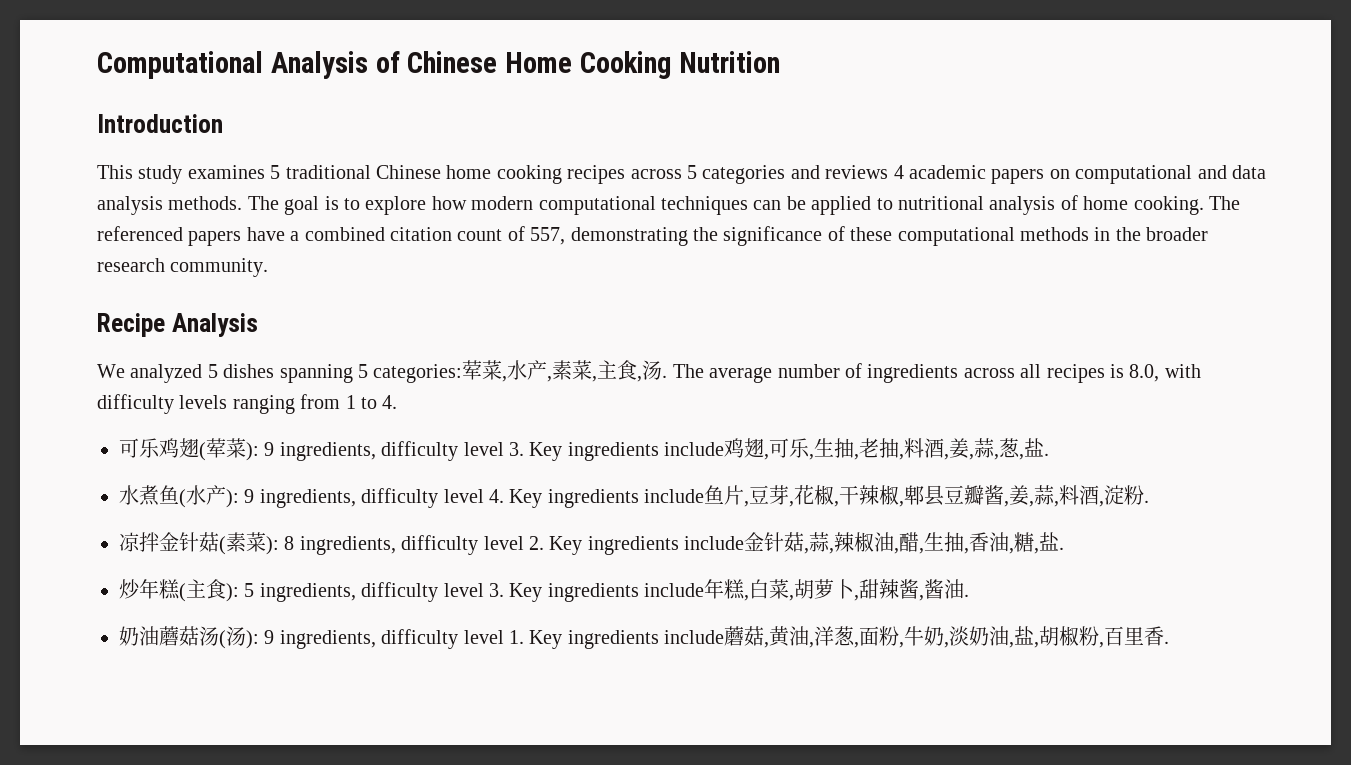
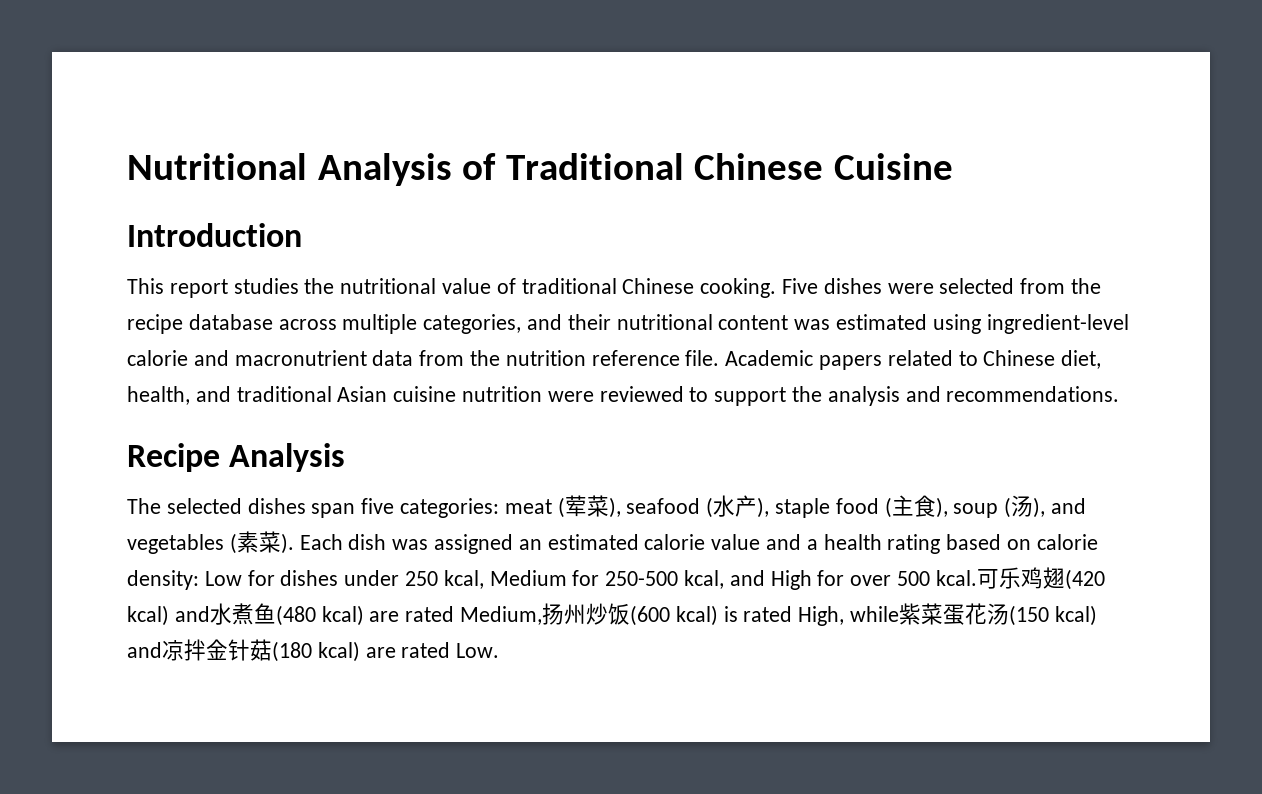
[97,51,263,79] Computational -> [127,153,307,180] Nutritional
[407,51,780,79] [97,114,223,133] [97,165,1266,184] [97,195,1240,215] [97,226,1209,246] [97,258,269,277] [97,313,258,337] [97,360,1201,383] [97,394,398,414] [119,438,1050,461] [119,485,1150,508] [119,532,1065,555] [119,579,970,602] [119,626,1170,649] Chinese Home Cooking Nutrition // Introduction // This study examines 5 traditional Chinese home cooking recipes across 5 categories and reviews 4 academic papers on computational and data analysis methods. The goal is to explore how modern computational techniques can be applied to nutritional analysis of home cooking. The referenced papers have a combined citation count of 557, demonstrating the significance of these computational methods in the broader research community. // Recipe Analysis // We analyzed 5 dishes spanning 5 categories:荤菜,水产,素菜,主食,汤. The average number of ingredients across all recipes is 8.0, with difficulty levels ranging from 1 to 4. // 可乐鸡翅(荤菜): 9 ingredients, difficulty level 3. Key ingredients include鸡翅,可乐,生抽,老抽,料酒,姜,蒜,葱,盐. // 水煮鱼(水产): 9 ingredients, difficulty level 4. Key ingredients include鱼片,豆芽,花椒,干辣椒,郫县豆瓣酱,姜,蒜,料酒,淀粉. // 凉拌金针菇(素菜): 8 ingredients, difficulty level 2. Key ingredients include金针菇,蒜,辣椒油,醋,生抽,香油,糖,盐. // 炒年糕(主食): 5 ingredients, difficulty level 3. Key ingredients include年糕,白菜,胡萝卜,甜辣酱,酱油. // 奶油蘑菇汤(汤): 9 ingredients, difficulty level 1. Key ingredients include蘑菇,黄油,洋葱,面粉,牛奶,淡奶油,盐,胡椒粉,百里香. -> [505,153,953,180] [127,223,302,247] [127,278,1102,298] [127,314,1129,334] [127,350,1102,370] [127,386,1120,406] [127,443,346,472] [127,495,1087,518] [127,531,1098,554] [127,567,1105,590] [127,603,1097,626] [127,639,500,662] Traditional Chinese Cuisine // Introduction // This report studies the nutritional value of traditional Chinese cooking. Five dishes were selected from the recipe database across multiple categories, and their nutritional content was estimated using ingredient-level calorie and macronutrient data from the nutrition reference file. Academic papers related to Chinese diet, health, and traditional Asian cuisine nutrition were reviewed to support the analysis and recommendations. // Recipe Analysis // The selected dishes span five categories: meat (荤菜), seafood (水产), staple food (主食), soup (汤), and vegetables (素菜). Each dish was assigned an estimated calorie value and a health rating based on calorie density: Low for dishes under 250 kcal, Medium for 250-500 kcal, and High for over 500 kcal.可乐鸡翅(420 kcal) and水煮鱼(480 kcal) are rated Medium,扬州炒饭(600 kcal) is rated High, while紫菜蛋花汤(150 kcal) and凉拌金针菇(180 kcal) are rated Low.

